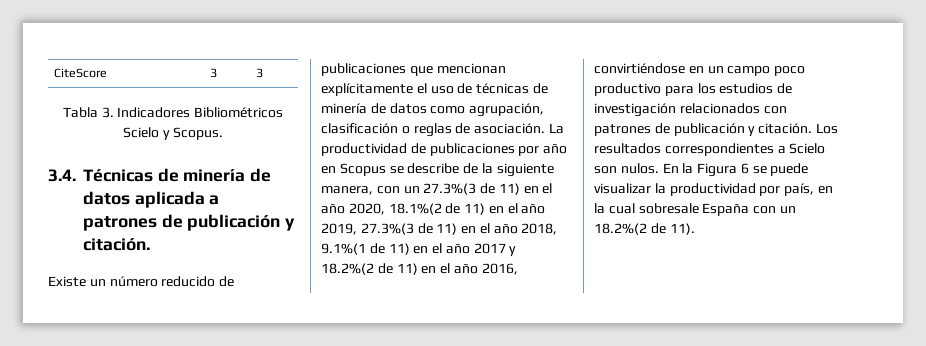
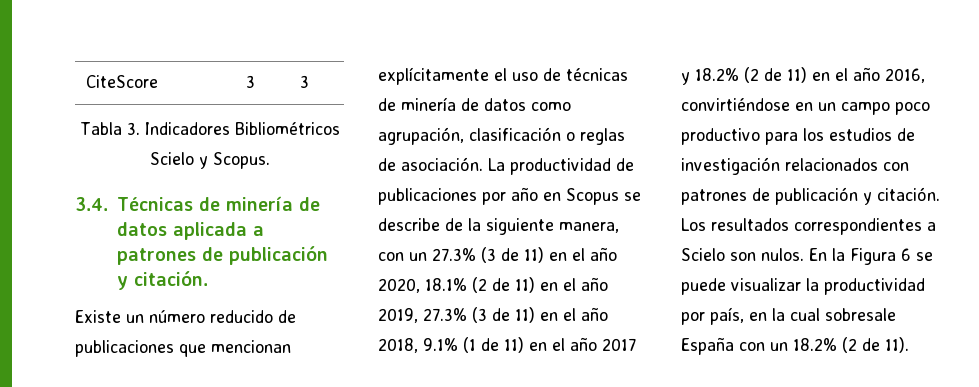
[423,183,477,195] 27.3%(3 -> [432,247,496,263] 27.3% (3
[388,203,442,215] 18.1%(2 -> [425,277,487,293] 18.1% (2
[360,223,414,235] 27.3%(3 -> [423,307,487,323] 27.3% (3
[321,243,366,255] 9.1%(1 -> [423,337,476,353] 9.1% (1
[321,263,374,275] 18.2%(2 -> [695,67,759,83] 18.2% (2
[594,223,647,235] 18.2%(2 -> [793,337,857,353] 18.2% (2

